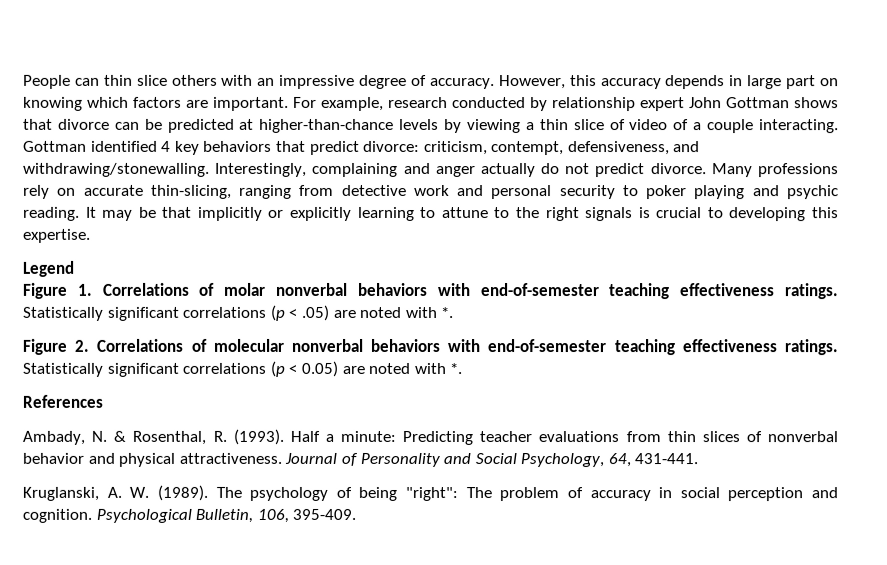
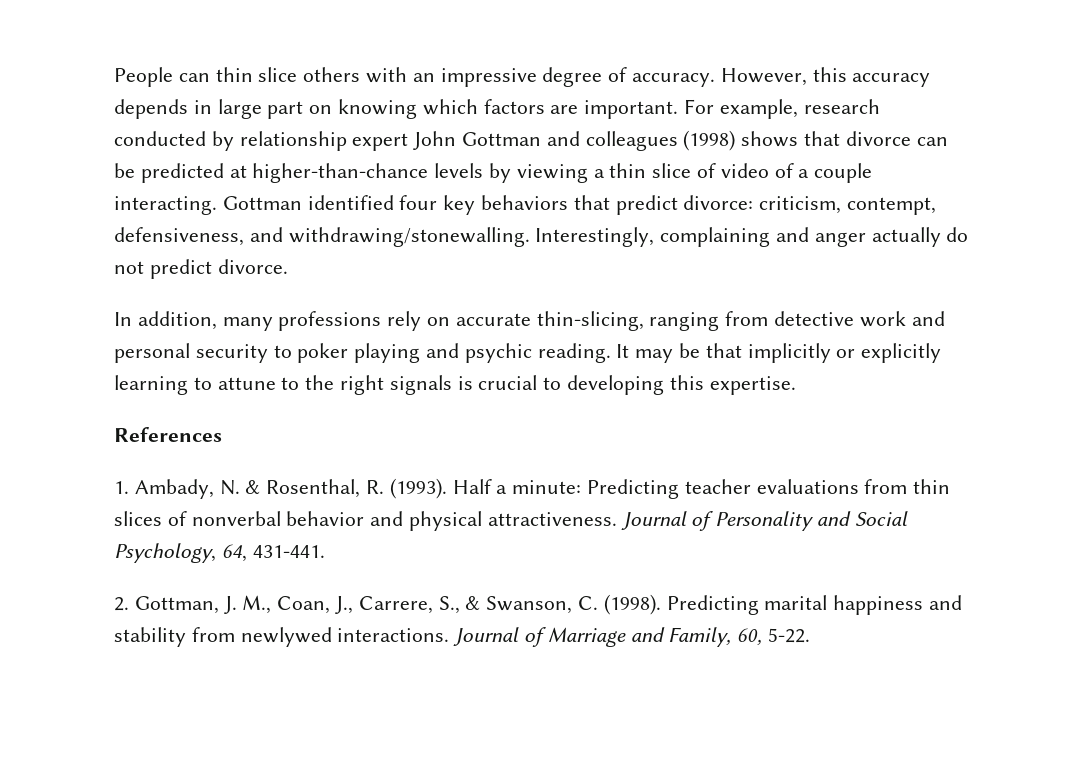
(790, 103) none -> [546,130,736,151] and colleagues (1998)
[161,140,172,152] 4 -> [399,195,438,210] four
[711,163,753,178] Many -> [114,311,273,331] // In addition, many
[23,260,75,277] [22,282,839,300] [22,304,454,321] [22,338,838,356] [22,360,463,377] // Legend // Figure 1. Correlations of molar nonverbal behaviors with end-of-semester teaching effectiveness ratings. Statistically significant correlations (p < .05) are noted with *. // Figure 2. Correlations of molecular nonverbal behaviors with end-of-semester teaching effectiveness ratings. Statistically significant correlations (p < 0.05) are noted with *. -> (796, 385) none
(103, 401) none -> [114,481,129,494] 1.
[22,484,838,502] [22,508,357,523] Kruglanski, A. W. (1989). The psychology of being "right": The problem of accuracy in social perception and cognition. Psychological Bulletin, 106, 395-409. -> [114,594,963,615] [114,627,811,647] 2. Gottman, J. M., Coan, J., Carrere, S., & Swanson, C. (1998). Predicting marital happiness and stability from newlywed interactions. Journal of Marriage and Family, 60, 5-22.

